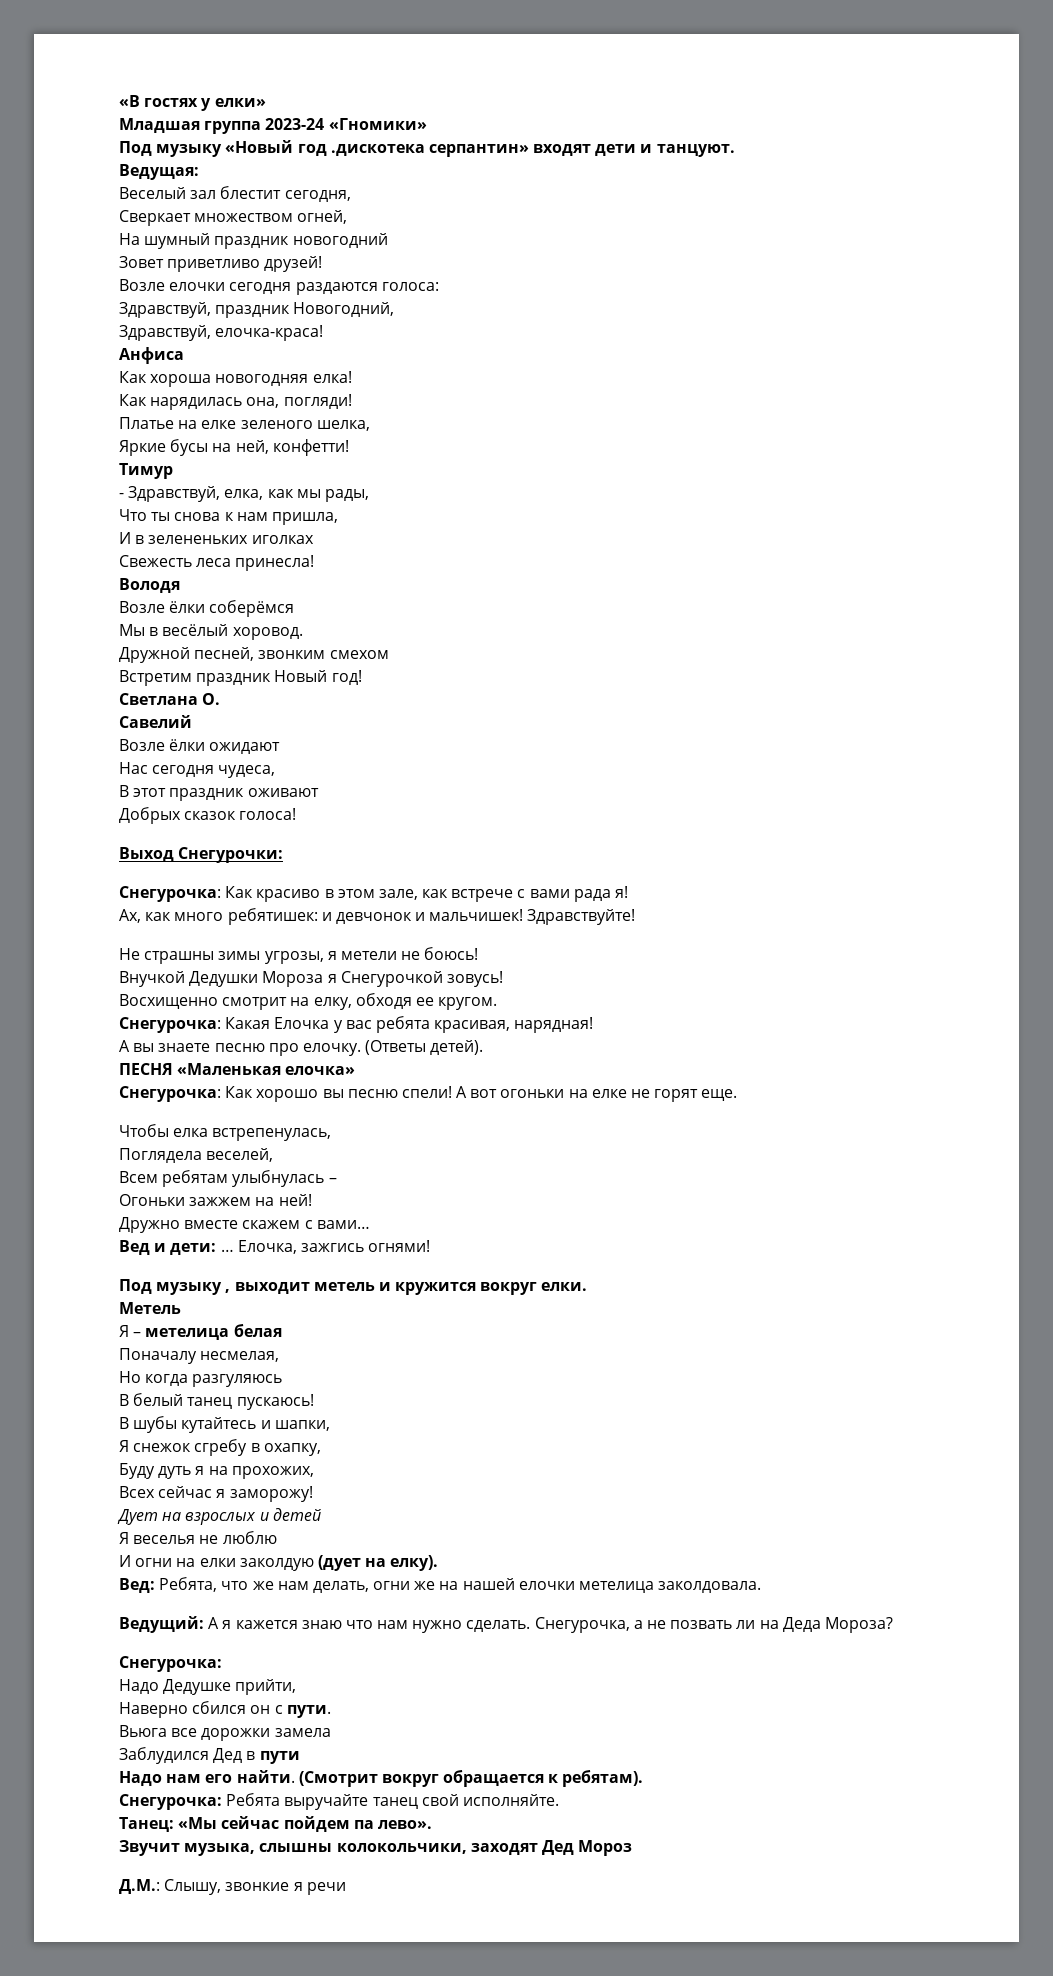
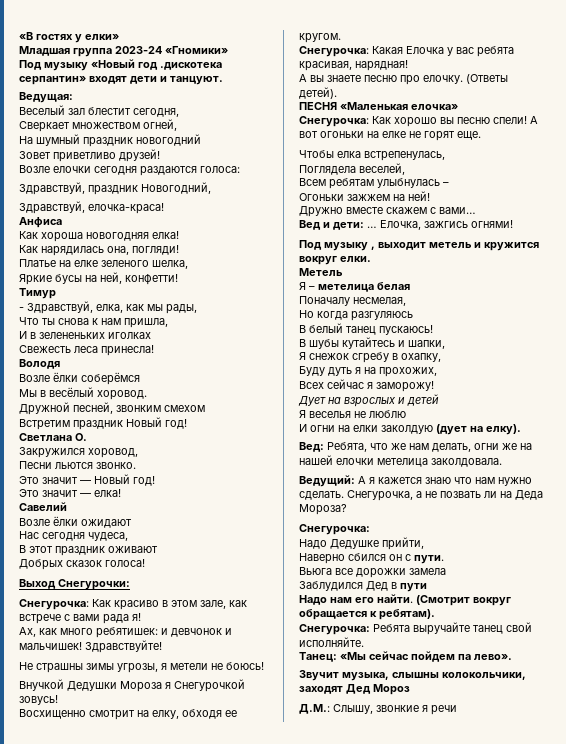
(221, 699) none -> [19,447,138,458] [19,461,136,469] [19,474,155,486] [19,489,121,497] // Закружился хоровод, // Песни льются звонко. // Это значит — Новый год! // Это значит — елка!

